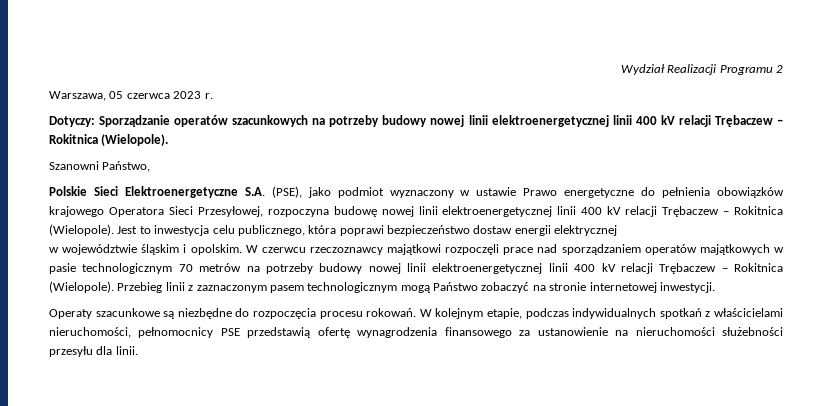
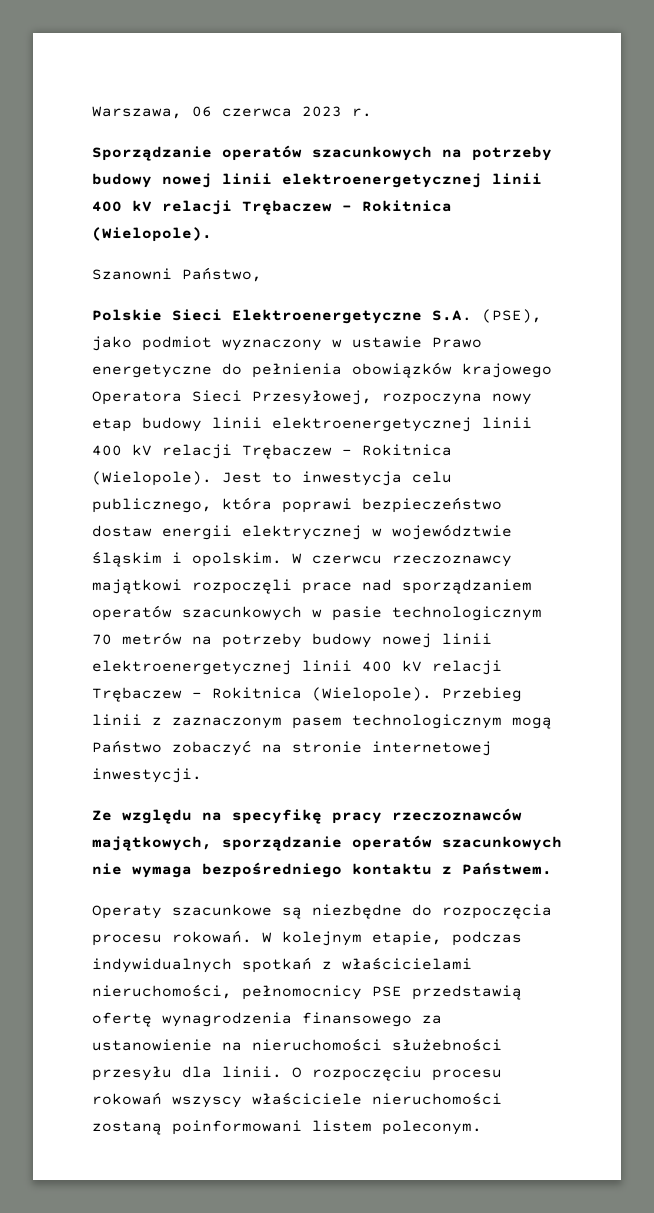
[620,64,783,75] [49,91,124,101] Wydział Realizacji Programu 2 // Warszawa, 05 -> [92,106,212,119] Warszawa, 06
[49,116,95,127] Dotyczy: -> (372, 112) none
[333,206,414,217] budowę nowej -> [492,393,532,405] [92,417,202,432] nowy etap budowy
(618, 230) // -> (362, 532) none
[699,244,770,255] majątkowych -> [182,606,302,621] szacunkowych
(715, 287) none -> [92,808,522,824] [92,835,562,851] [92,862,552,878] // Ze względu na specyfikę pracy rzeczoznawców majątkowych, sporządzanie operatów szacunkowych nie wymaga bezpośredniego kontaktu z Państwem.
(138, 350) none -> [292,1066,502,1081] [92,1092,502,1108] [92,1120,482,1135] O rozpoczęciu procesu rokowań wszyscy właściciele nieruchomości zostaną poinformowani listem poleconym.

